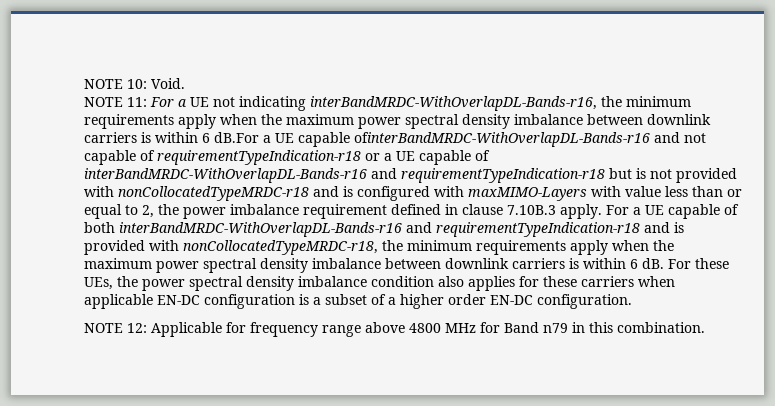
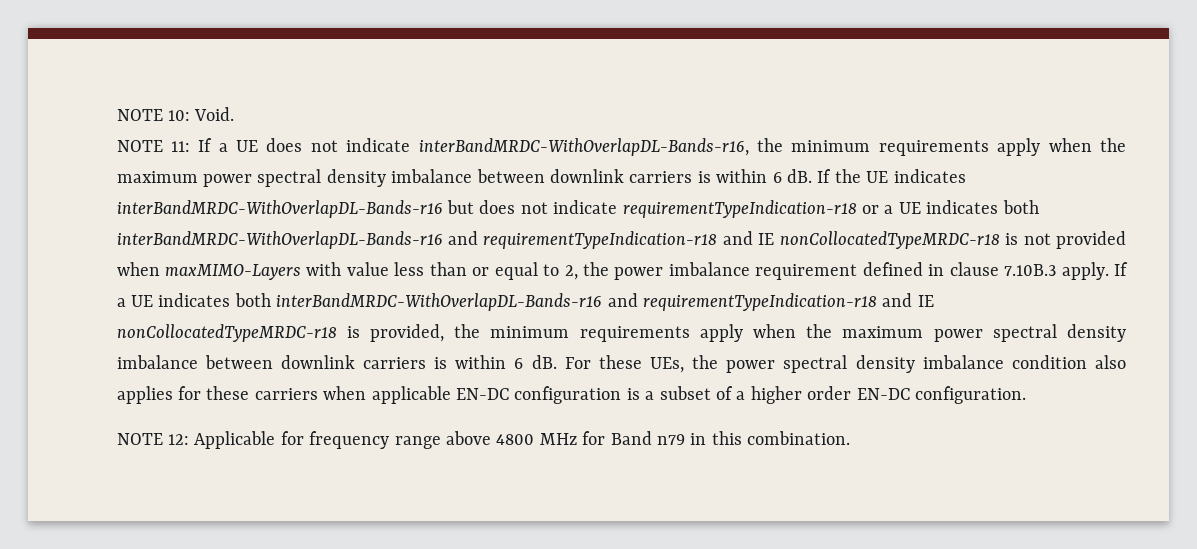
[149,96,306,111] For a UE not indicating -> [198,138,411,152] If a UE does not indicate
[213,132,706,147] [83,150,155,165] dB.For a UE capable ofinterBandMRDC-WithOverlapDL-Bands-r16 and not capable of -> [786,169,966,183] [116,200,618,218] dB. If the UE indicates interBandMRDC-WithOverlapDL-Bands-r16 but does not indicate
[418,150,490,165] [83,168,737,183] [83,186,464,201] capable of interBandMRDC-WithOverlapDL-Bands-r16 and requirementTypeIndication-r18 but is not provided with nonCollocatedTypeMRDC-r18 and is configured with -> [926,200,1039,214] [116,231,1127,249] [116,262,160,276] indicates both interBandMRDC-WithOverlapDL-Bands-r16 and requirementTypeIndication-r18 and IE nonCollocatedTypeMRDC-r18 is not provided when
[605,204,739,219] [83,222,684,237] [83,240,378,255] For a UE capable of both interBandMRDC-WithOverlapDL-Bands-r16 and requirementTypeIndication-r18 and is provided with nonCollocatedTypeMRDC-r18, -> [1113,262,1128,276] [116,293,934,311] [116,324,444,342] If a UE indicates both interBandMRDC-WithOverlapDL-Bands-r16 and requirementTypeIndication-r18 and IE nonCollocatedTypeMRDC-r18 is provided,

